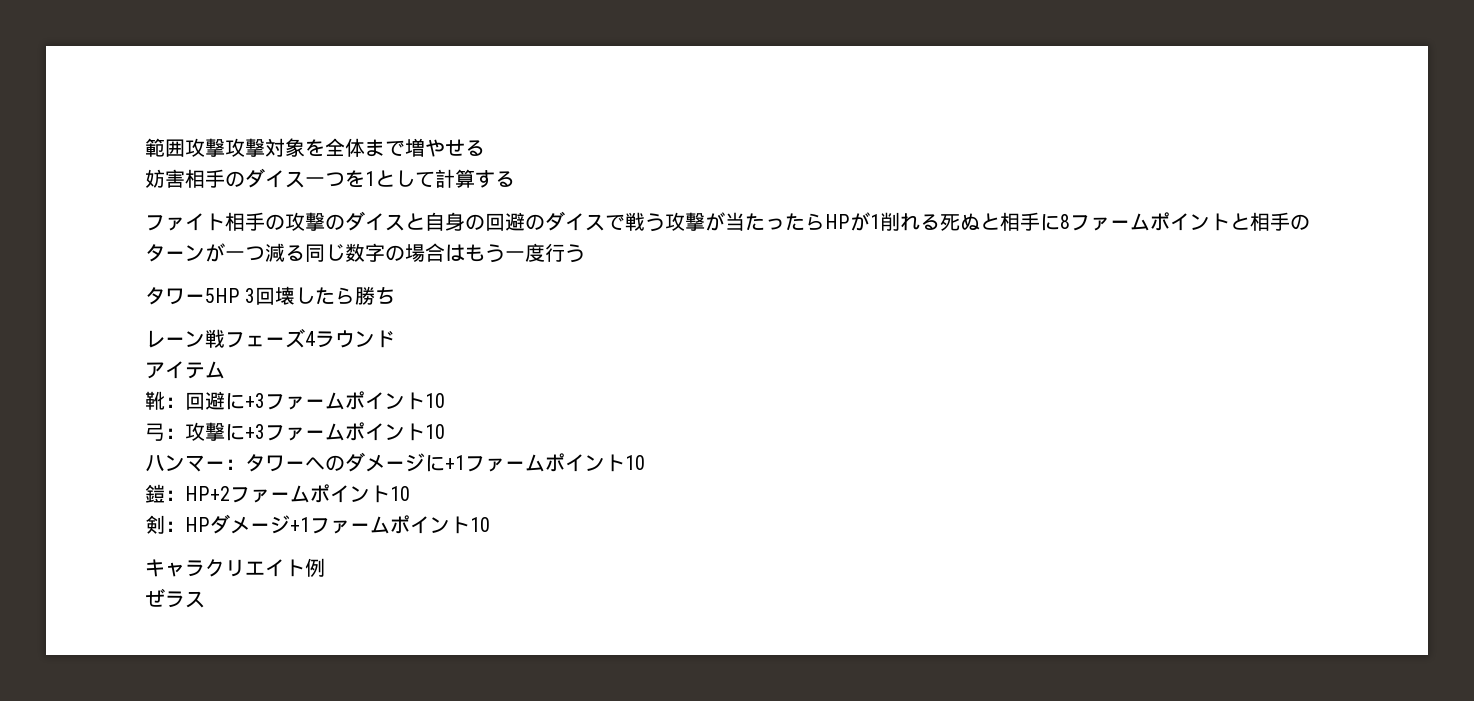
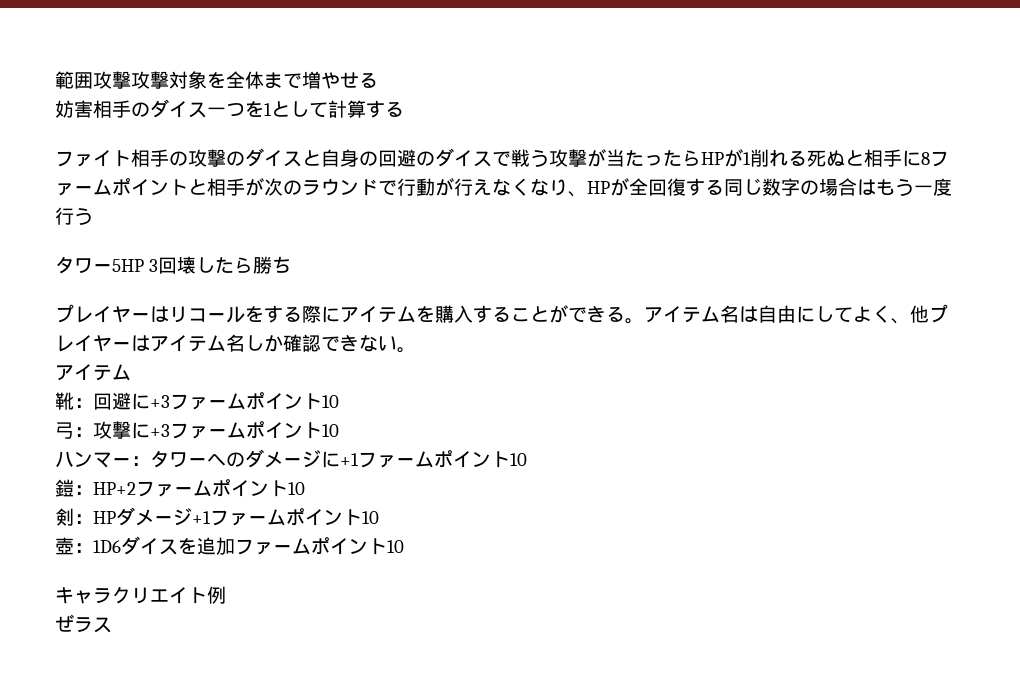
[1290,214,1310,230] [145,243,285,262] のターンが一つ減 -> [245,178,705,197] が次のラウンドで行動が行えなくなり、HPが全回復す
[145,328,395,348] レーン戦フェーズ4ラウンド -> [55,304,948,324] [55,334,416,353] プレイヤーはリコールをする際にアイテムを購入することができる。アイテム名は自由にしてよく、他プレイヤーはアイテム名しか確認できない。
(490, 524) none -> [55,536,404,555] // 壺：1D6ダイスを追加ファームポイント10

